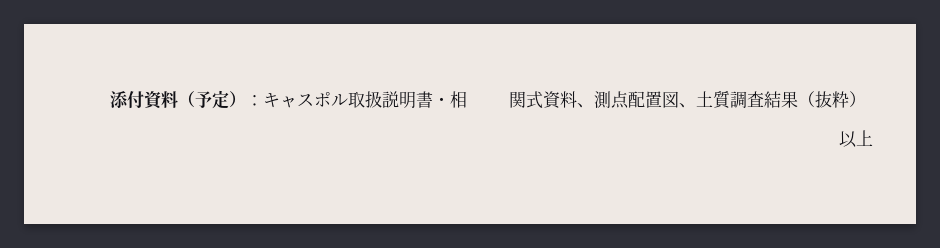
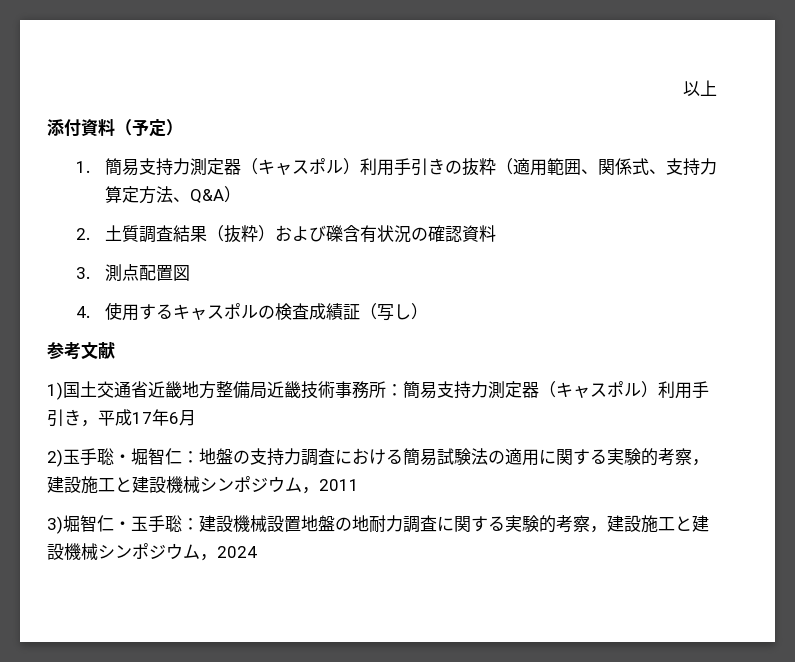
(110, 99) none -> [683,80,717,96] 以上 //
[246,91,696,109] ：キャスポル取扱説明書・相関式資料、測点配置図、 -> [75,158,717,176] [104,186,241,204] [75,228,90,240] // 1.簡易支持力測定器（キャスポル）利用手引きの抜粋（適用範囲、関係式、支持力算定方法、Q&A） // 2.
[839,130,873,148] // 以上 -> [274,225,496,243] [75,264,190,282] [75,302,428,321] [47,341,115,360] [47,381,709,400] [47,409,196,427] [47,448,709,467] [47,476,359,494] [47,515,709,534] [47,543,257,561] および礫含有状況の確認資料 // 3.測点配置図 // 4.使用するキャスポルの検査成績証（写し） // 参考文献 // 1)国土交通省近畿地方整備局近畿技術事務所：簡易支持力測定器（キャスポル）利用手引き，平成17年6月 // 2)玉手聡・堀智仁：地盤の支持力調査における簡易試験法の適用に関する実験的考察，建設施工と建設機械シンポジウム，2011 // 3)堀智仁・玉手聡：建設機械設置地盤の地耐力調査に関する実験的考察，建設施工と建設機械シンポジウム，2024

